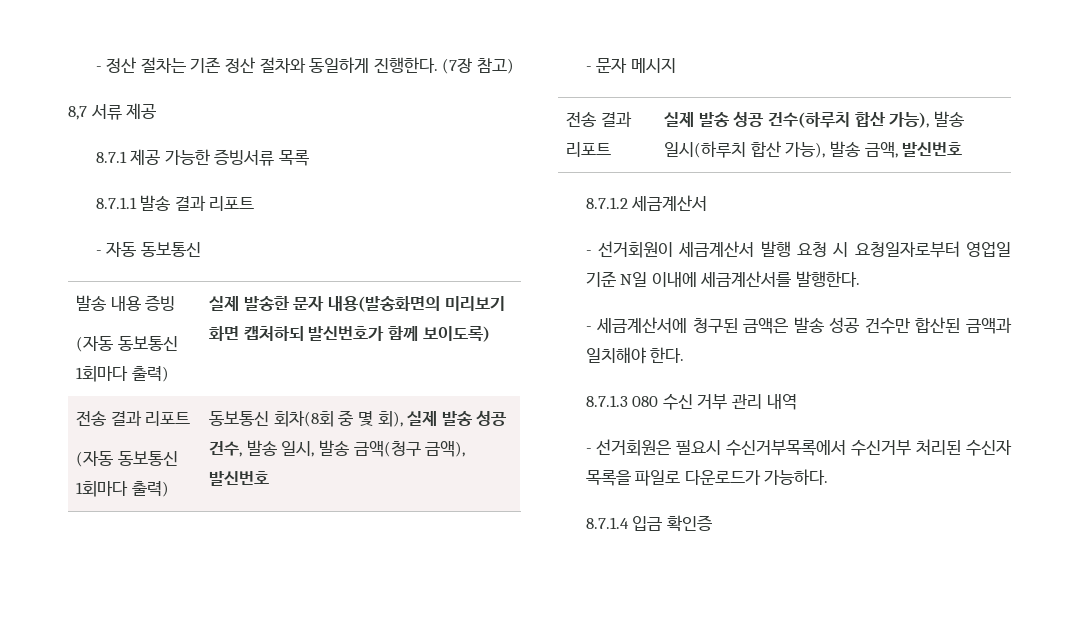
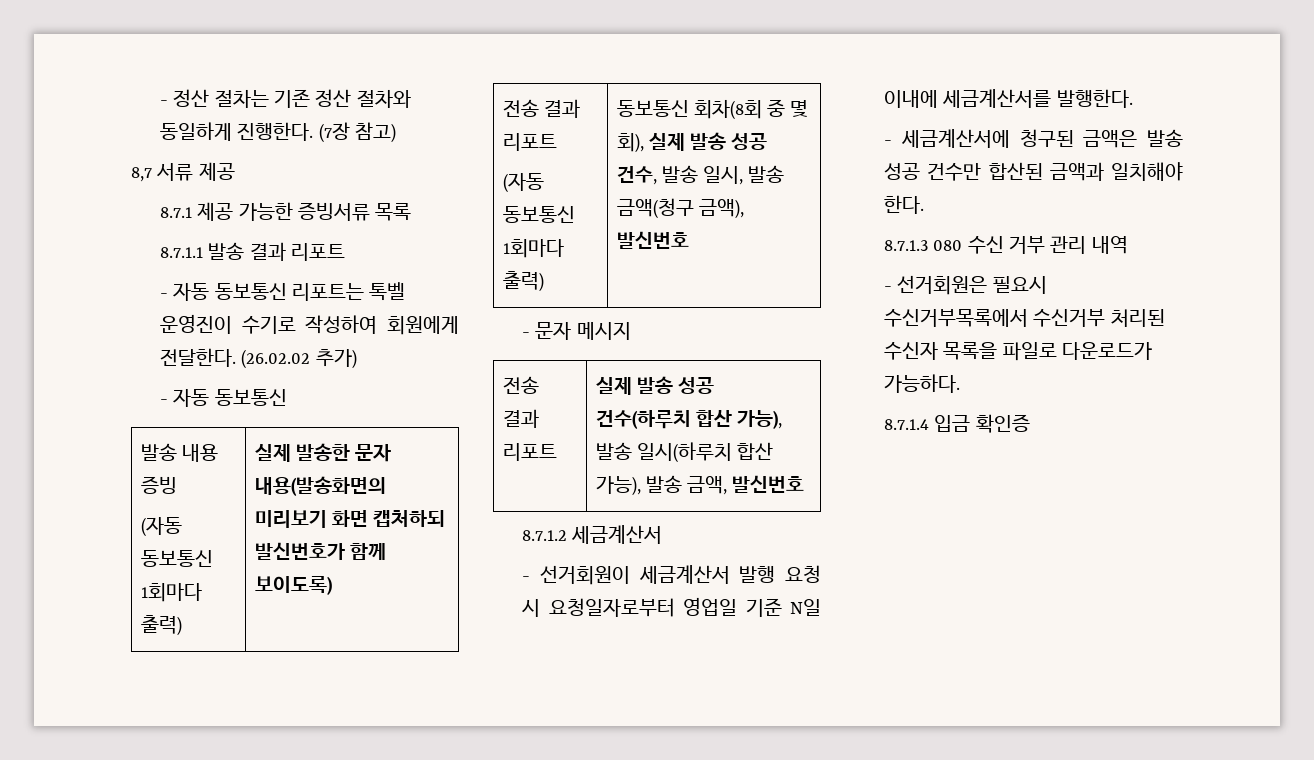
(255, 203) none -> [160,282,406,301] [160,314,459,335] [160,348,357,369] // - 자동 동보통신 리포트는 톡벨 운영진이 수기로 작성하여 회원에게 전달한다. (26.02.02 추가)

